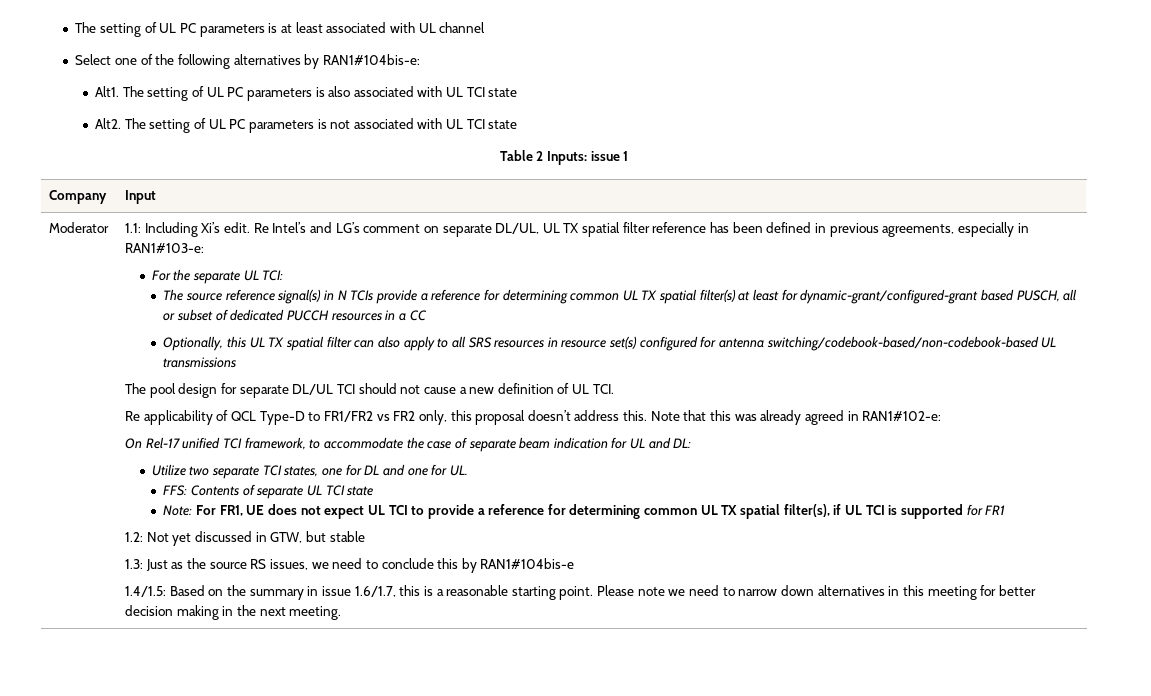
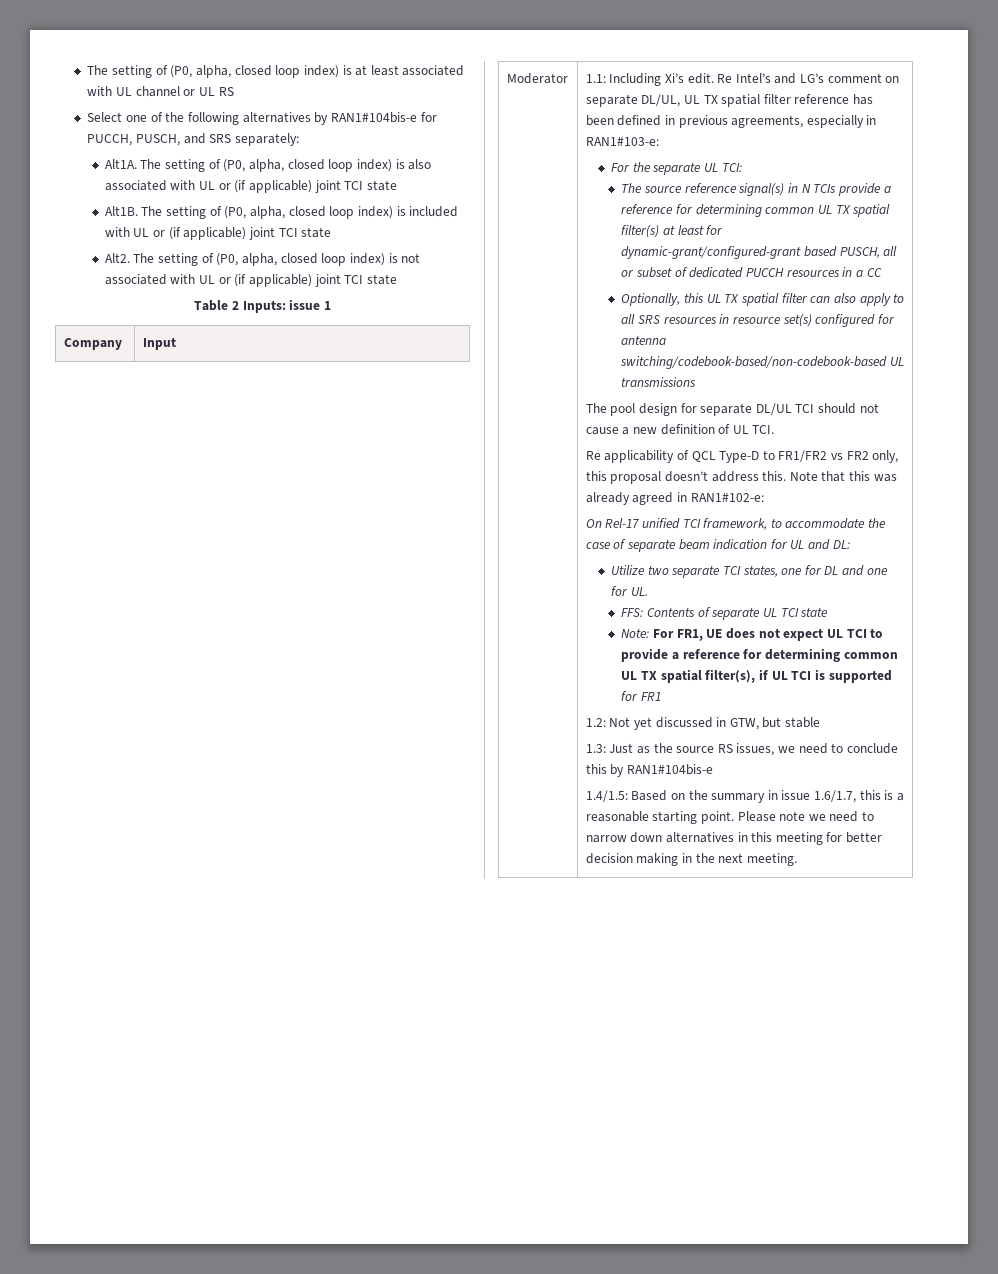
[75,22,265,37] The setting of UL PC parameters -> [87,65,339,78] The setting of (P0, alpha, closed loop index)
(486, 27) none -> [183,87,234,96] or UL RS
[322,54,420,65] [95,86,312,101] RAN1#104bis-e: // Alt1. The setting of UL PC parameters -> [330,112,437,123] [87,133,299,146] [104,159,392,172] RAN1#104bis-e for PUCCH, PUSCH, and SRS separately: // Alt1A. The setting of (P0, alpha, closed loop index)
(464, 92) none -> [218,180,397,193] [104,206,459,219] [104,227,276,240] or (if applicable) joint TCI state // Alt1B. The setting of (P0, alpha, closed loop index) is included with UL or (if applicable) joint
[208,119,314,133] UL PC parameters -> [216,253,385,266] (P0, alpha, closed loop index)
(464, 124) none -> [218,274,341,287] or (if applicable) joint

